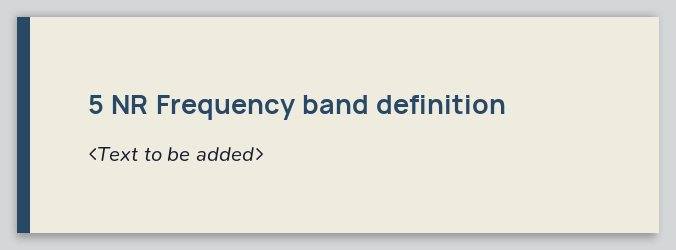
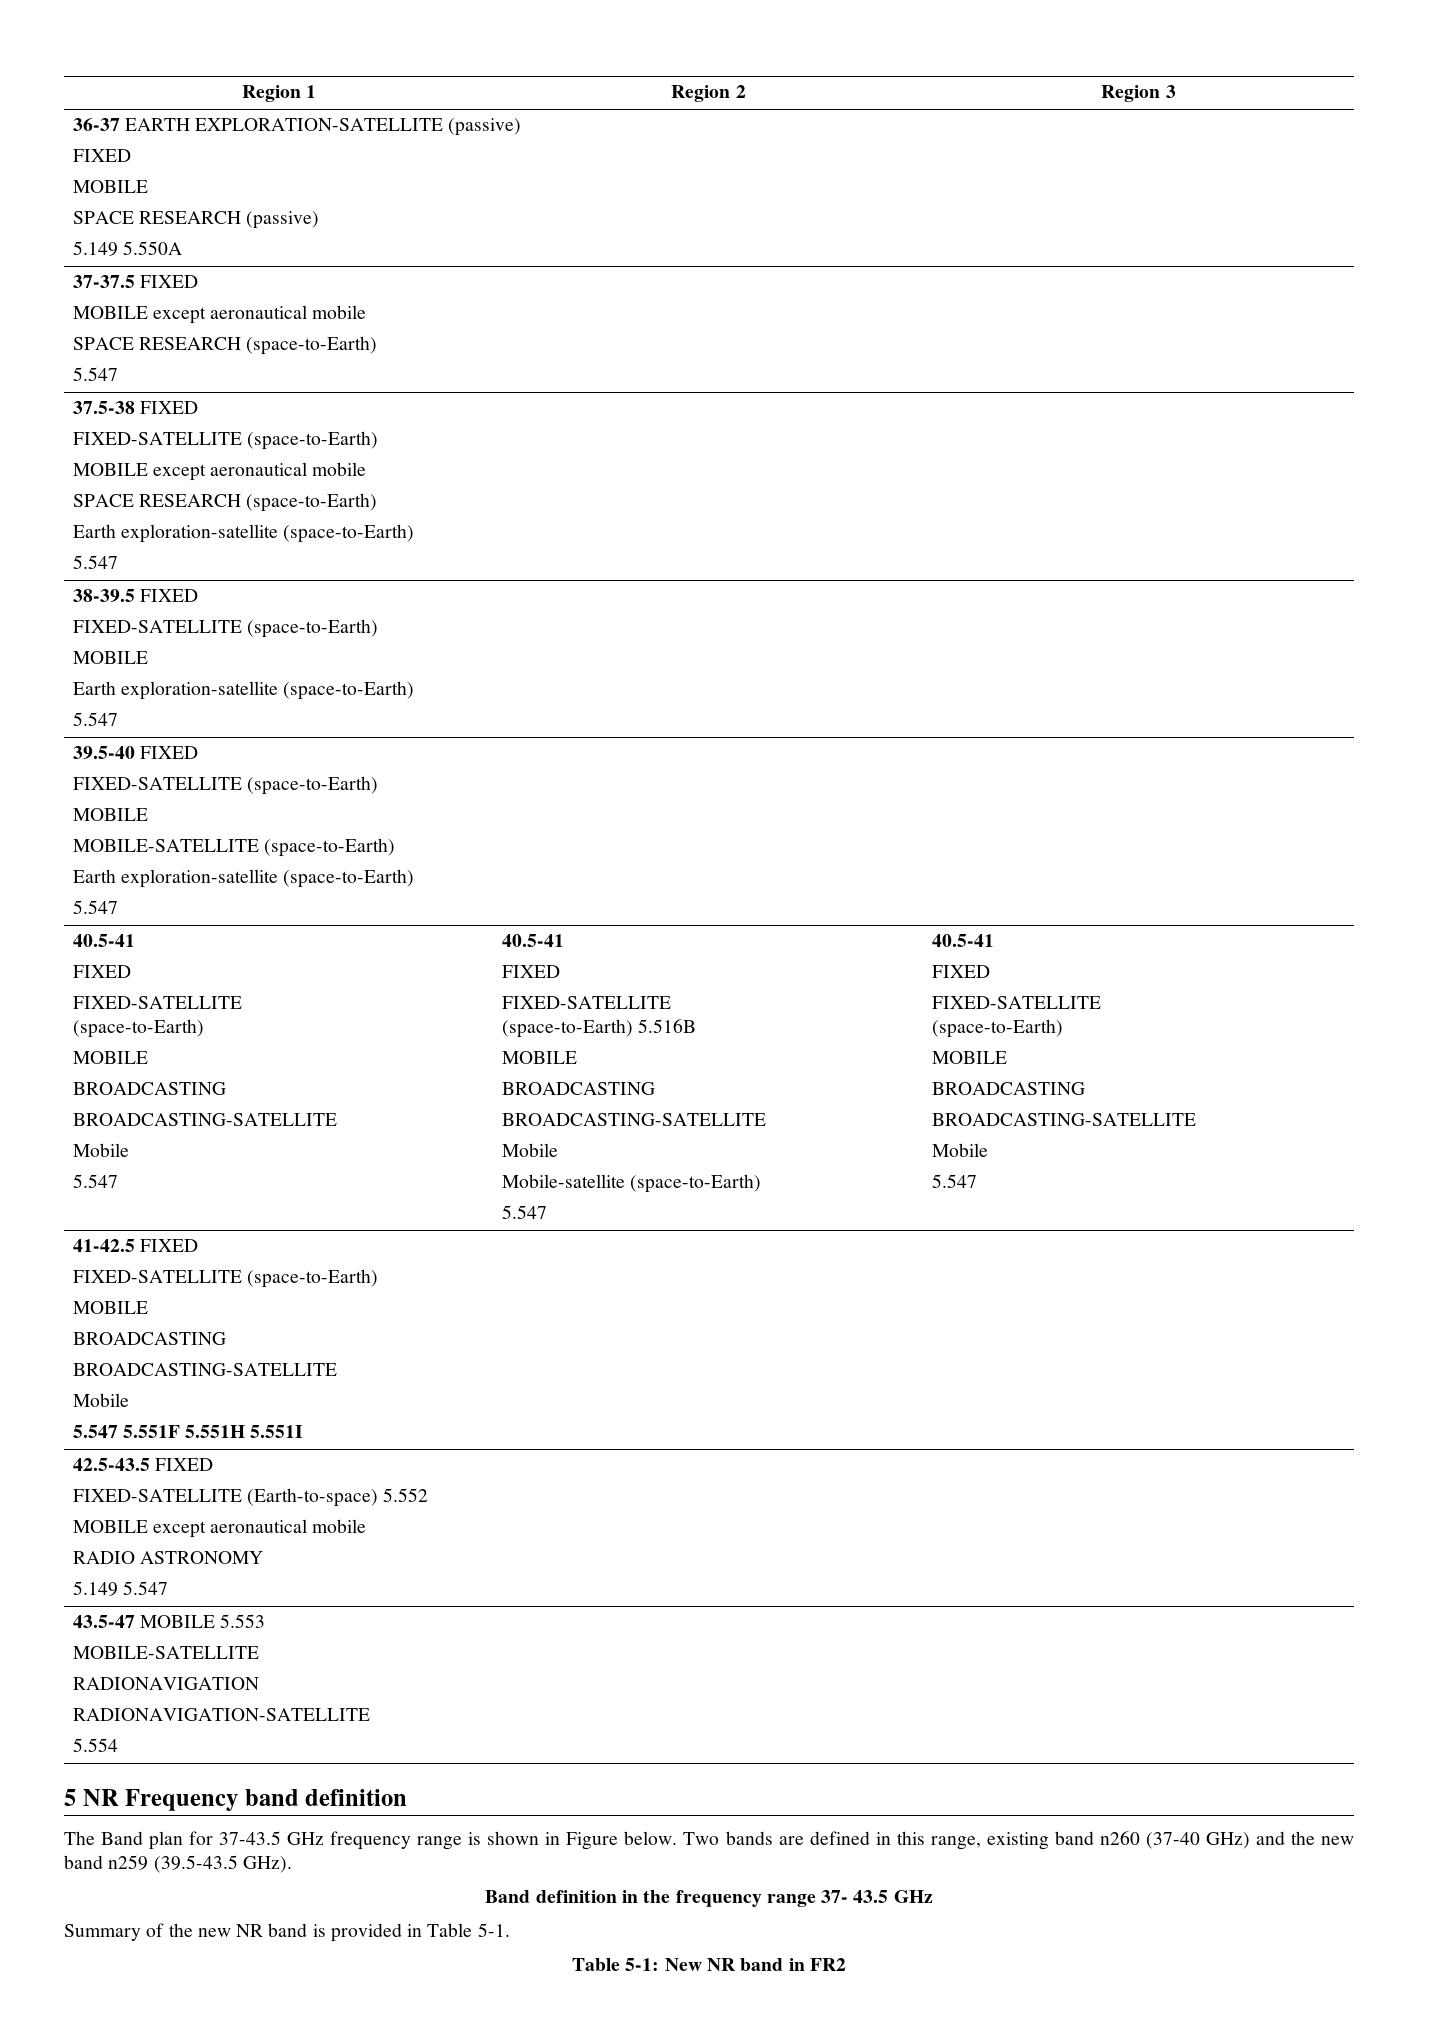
(88, 104) none -> [241,85,317,102] [671,85,746,102] [1101,85,1176,102] [72,118,522,136] [72,149,131,162] [72,180,148,193] [72,211,320,229] [72,241,182,256] [72,275,198,288] [72,305,367,324] [72,336,378,355] [72,367,118,381] [72,401,198,414] [72,431,378,450] [72,462,367,481] [72,493,378,512] [72,524,415,543] [72,555,118,569] [72,589,198,602] [72,619,378,638] [72,651,148,664] [72,681,415,700] [72,712,118,726] [72,746,198,759] [72,776,378,795] [72,808,148,821] [72,838,395,857] [72,869,415,888] [72,900,118,914] [72,934,135,947] [72,965,131,978] [72,996,242,1009] [72,1019,204,1038] [72,1051,148,1064] [72,1082,226,1095] [72,1113,337,1126] [72,1143,129,1157] [72,1174,118,1188] [501,934,564,947] [501,965,560,978] [501,996,671,1009] [501,1019,696,1038] [501,1051,577,1064] [501,1082,655,1095] [501,1113,766,1126] [501,1143,558,1157] [501,1174,761,1193] [501,1205,547,1219] [931,934,994,947] [931,965,990,978] [931,996,1101,1009] [931,1019,1063,1038] [931,1051,1007,1064] [931,1082,1085,1095] [931,1113,1196,1126] [931,1143,988,1157] [931,1174,977,1188] [72,1239,198,1252] [72,1269,378,1288] [72,1301,148,1314] [72,1332,226,1345] [72,1363,337,1376] [72,1393,129,1407] [72,1425,304,1438] [72,1458,213,1471] [72,1488,429,1507] [72,1519,367,1538] [72,1551,263,1564] [72,1581,168,1596] [72,1614,266,1628] [72,1646,259,1659] [72,1677,259,1690] [72,1708,370,1721] [72,1738,118,1752] Region 1 | Region 2 | Region 3 // 36-37 EARTH EXPLORATION-SATELLITE (passive) // FIXED // MOBILE // SPACE RESEARCH (passive) // 5.149 5.550A // 37-37.5 FIXED // MOBILE except aeronautical mobile // SPACE RESEARCH (space-to-Earth) // 5.547 // 37.5-38 FIXED // FIXED-SATELLITE (space-to-Earth) // MOBILE except aeronautical mobile // SPACE RESEARCH (space-to-Earth) // Earth exploration-satellite (space-to-Earth) // 5.547 // 38-39.5 FIXED // FIXED-SATELLITE (space-to-Earth) // MOBILE // Earth exploration-satellite (space-to-Earth) // 5.547 // 39.5-40 FIXED // FIXED-SATELLITE (space-to-Earth) // MOBILE // MOBILE-SATELLITE (space-to-Earth) // Earth exploration-satellite (space-to-Earth) // 5.547 // 40.5-41 // FIXED // FIXED-SATELLITE // (space-to-Earth) // MOBILE // BROADCASTING // BROADCASTING-SATELLITE // Mobile // 5.547 | 40.5-41 // FIXED // FIXED-SATELLITE // (space-to-Earth) 5.516B // MOBILE // BROADCASTING // BROADCASTING-SATELLITE // Mobile // Mobile-satellite (space-to-Earth) // 5.547 | 40.5-41 // FIXED // FIXED-SATELLITE // (space-to-Earth) // MOBILE // BROADCASTING // BROADCASTING-SATELLITE // Mobile // 5.547 // 41-42.5 FIXED // FIXED-SATELLITE (space-to-Earth) // MOBILE // BROADCASTING // BROADCASTING-SATELLITE // Mobile // 5.547 5.551F 5.551H 5.551I // 42.5-43.5 FIXED // FIXED-SATELLITE (Earth-to-space) 5.552 // MOBILE except aeronautical mobile // RADIO ASTRONOMY // 5.149 5.547 // 43.5-47 MOBILE 5.553 // MOBILE-SATELLITE // RADIONAVIGATION // RADIONAVIGATION-SATELLITE // 5.554 //
[88,147,264,161] <Text to be added> -> [64,1831,1354,1850] [64,1855,292,1873] [485,1890,933,1907] [64,1923,510,1942] [572,1958,846,1971] The Band plan for 37-43.5 GHz frequency range is shown in Figure below. Two bands are defined in this range, existing band n260 (37-40 GHz) and the new band n259 (39.5-43.5 GHz). // Band definition in the frequency range 37- 43.5 GHz // Summary of the new NR band is provided in Table 5-1. // Table 5-1: New NR band in FR2

